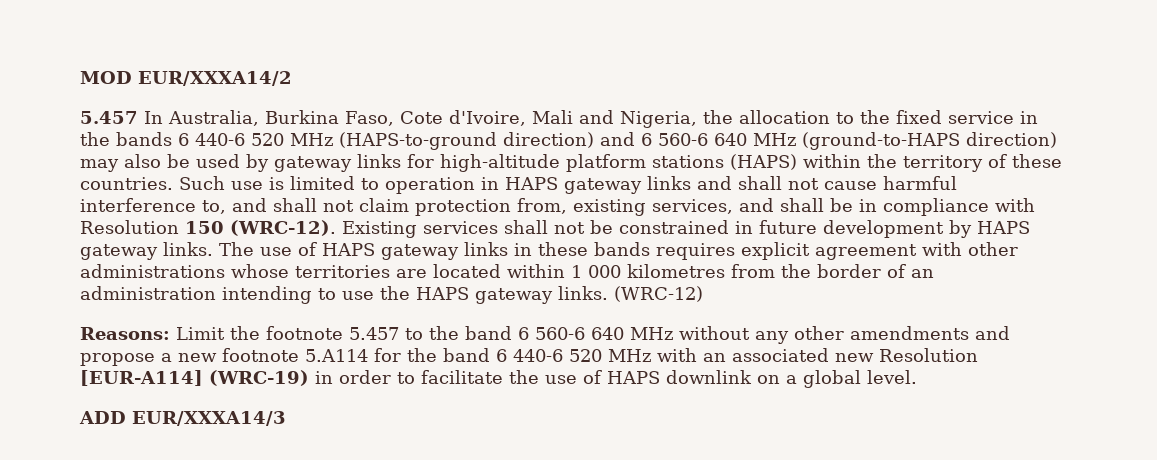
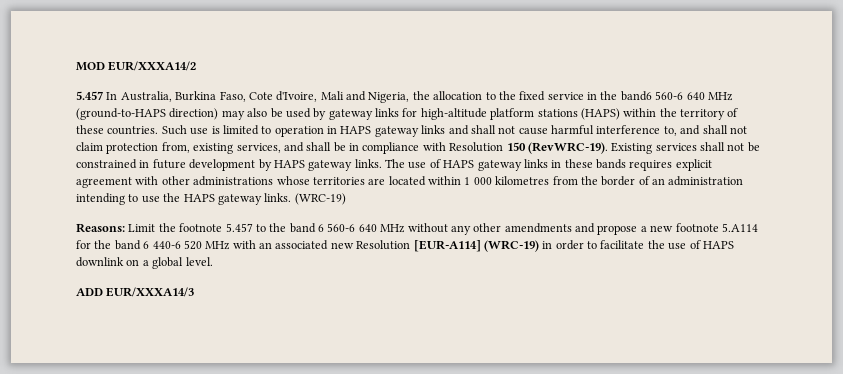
[116,132,652,150] bands 6 440-6 520 MHz (HAPS-to-ground direction) and 6 -> [620,91,652,101] band6
[230,220,336,236] (WRC-12). -> [527,142,608,154] (RevWRC-19).
[614,286,703,302] (WRC-12) -> [294,193,346,205] (WRC-19)

